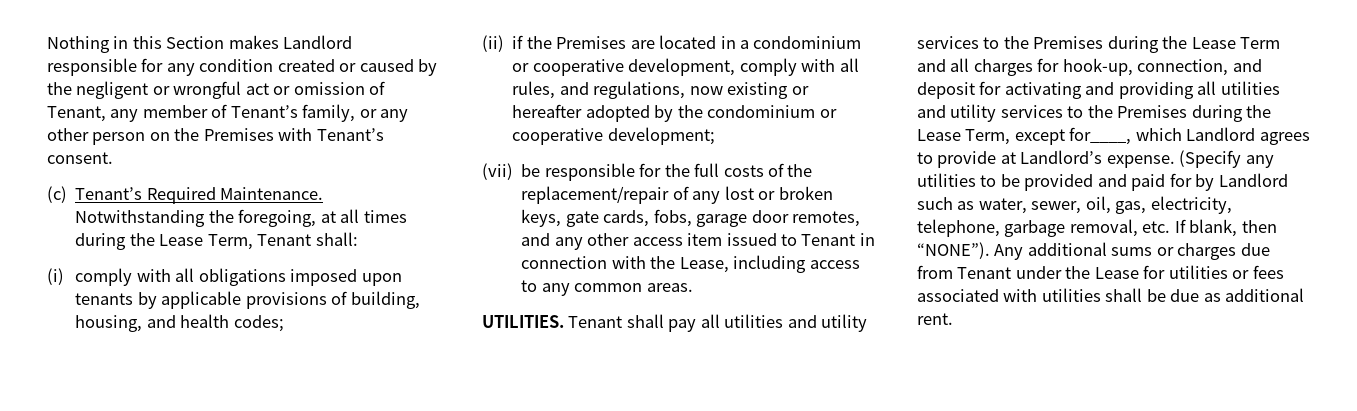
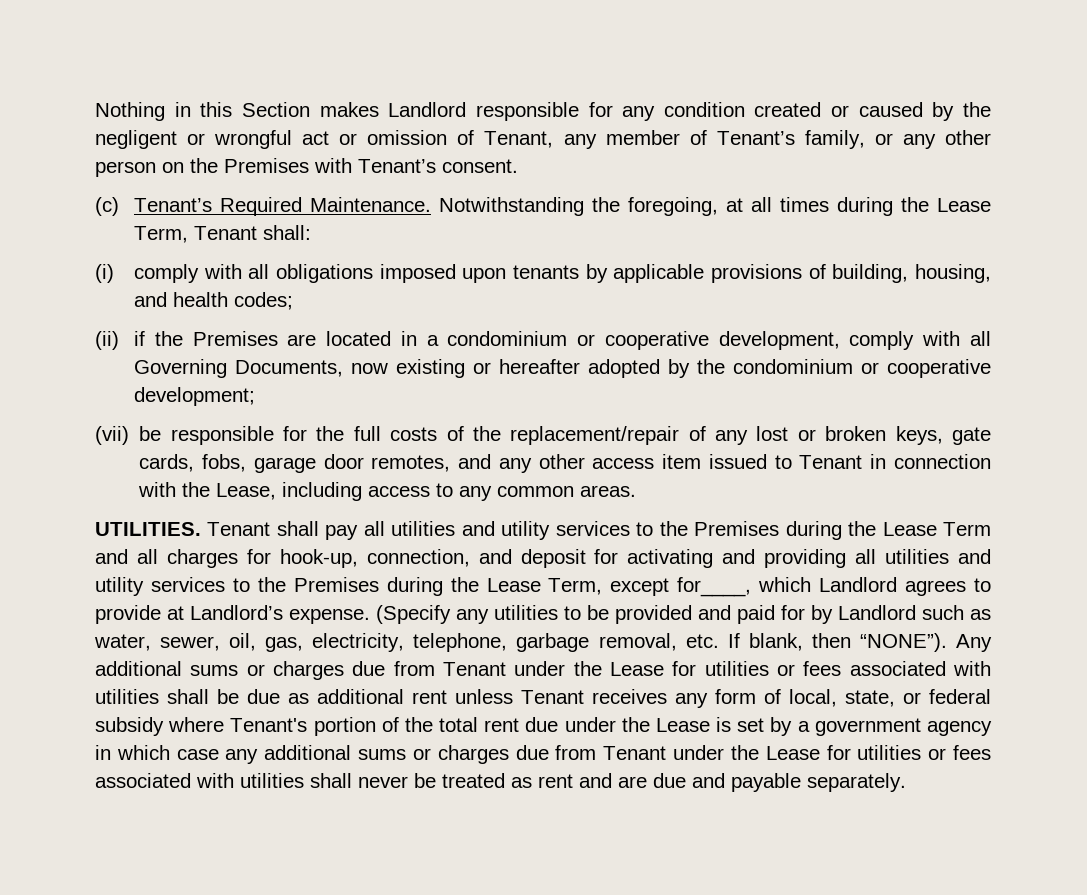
[512,81,686,99] rules, and regulations, -> [133,359,343,378] Governing Documents,
[917,313,953,325] rent. -> [412,689,991,708] [95,717,992,736] [95,745,992,764] [95,773,906,792] rent unless Tenant receives any form of local, state, or federal subsidy where Tenant's portion of the total rent due under the Lease is set by a government agency in which case any additional sums or charges due from Tenant under the Lease for utilities or fees associated with utilities shall never be treated as rent and are due and payable separately.

